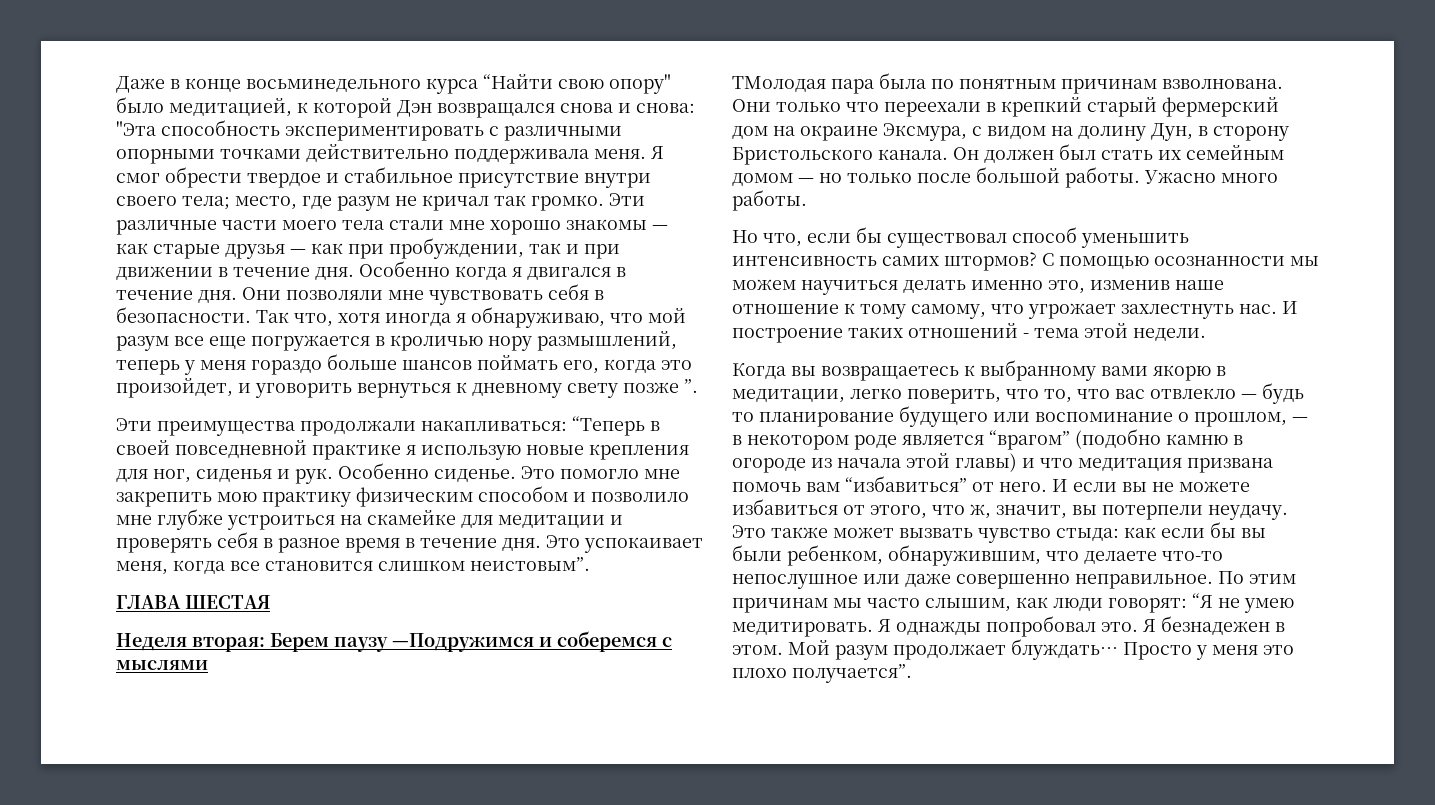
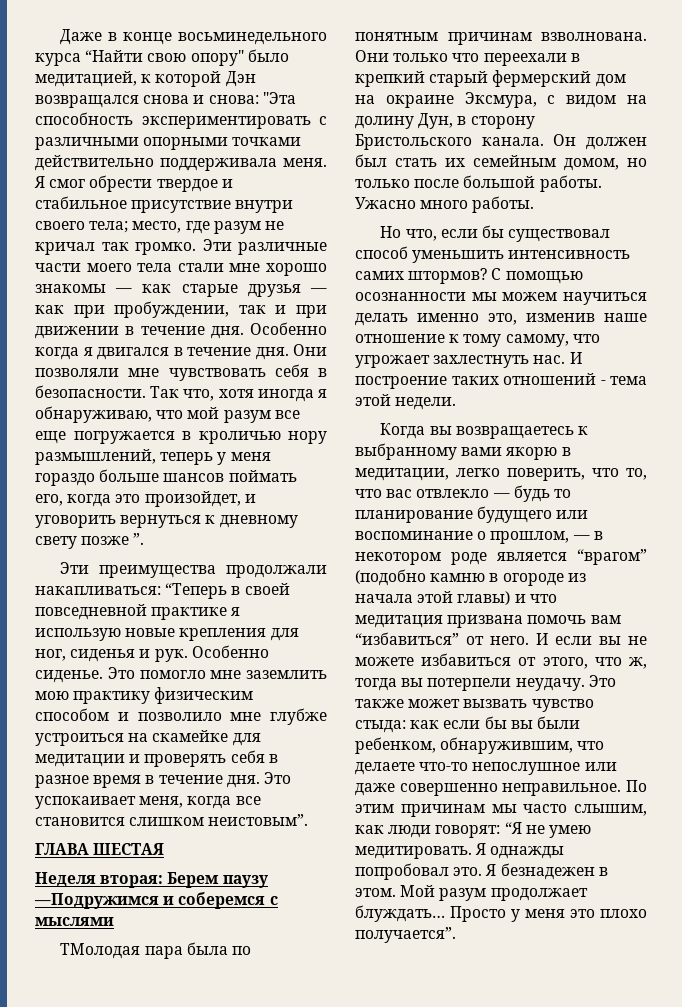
[116,491,212,507] закрепить -> [246,670,327,679] заземлить
[732,173,814,186] домом — -> [564,158,619,171] домом,
[996,505,1067,519] значит, -> [355,678,397,691] тогда

